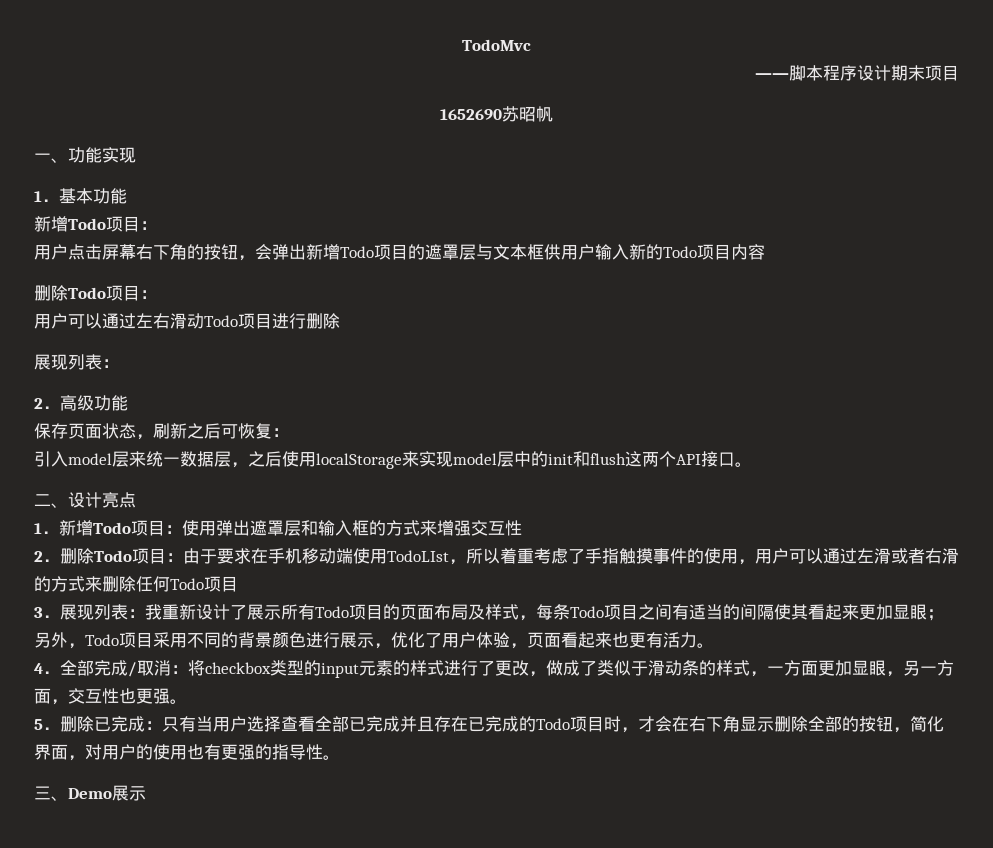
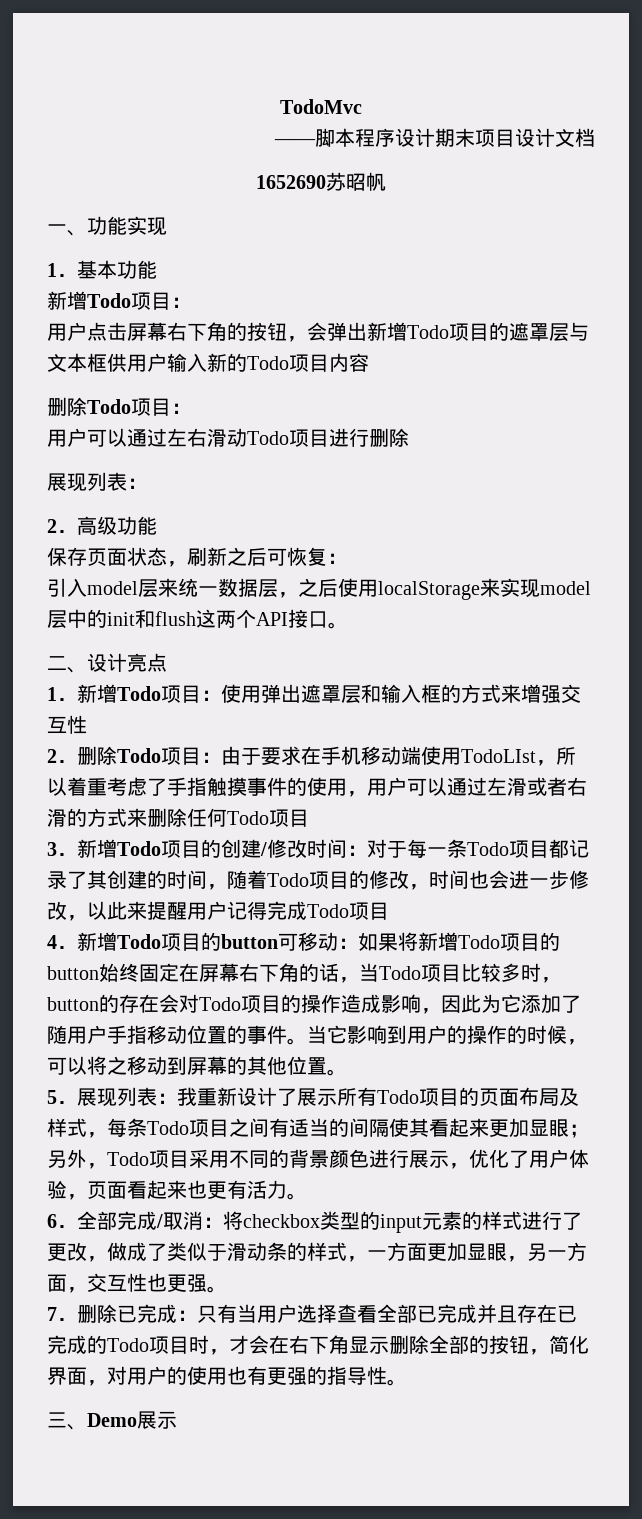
(959, 73) none -> [515,128,595,147] 设计文档
(60, 616) none -> [77,839,589,858] [47,870,589,890] [47,901,389,921] [47,932,560,951] [47,963,561,983] [47,994,581,1014] [47,1025,587,1045] [47,1056,347,1076] [47,1090,77,1104] 新增Todo项目的创建/修改时间：对于每一条Todo项目都记录了其创建的时间，随着Todo项目的修改，时间也会进一步修改，以此来提醒用户记得完成Todo项目 // 4．新增Todo项目的button可移动：如果将新增Todo项目的button始终固定在屏幕右下角的话，当Todo项目比较多时，button的存在会对Todo项目的操作造成影响，因此为它添加了随用户手指移动位置的事件。当它影响到用户的操作的时候，可以将之移动到屏幕的其他位置。 // 5．
[34,663,43,674] 4 -> [47,1214,57,1228] 6
[34,719,43,730] 5 -> [47,1307,57,1321] 7

